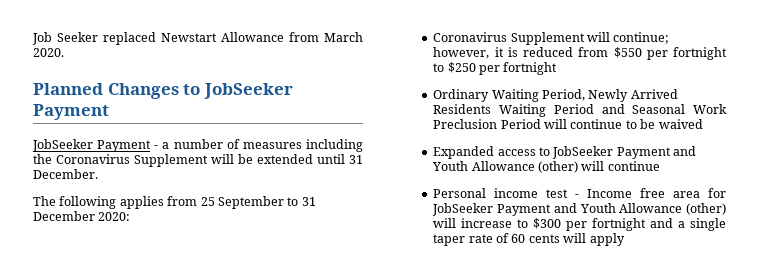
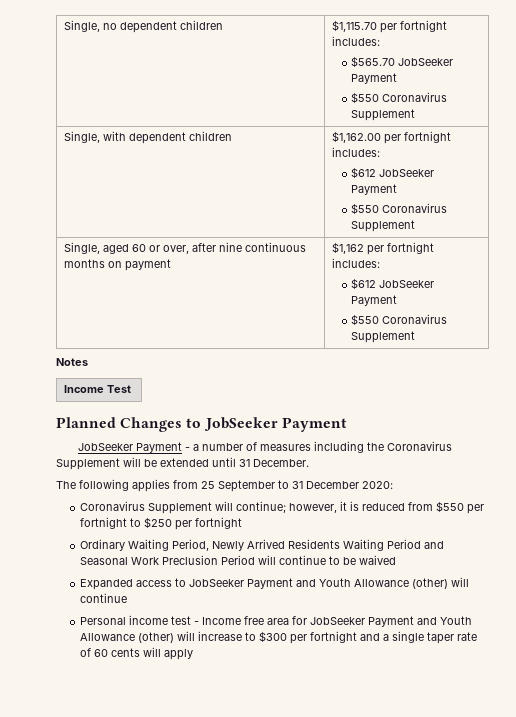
[32,32,363,45] [33,48,64,57] Job Seeker replaced Newstart Allowance from March 2020. -> [64,20,224,33] [332,20,448,33] [332,36,381,46] [351,56,454,68] [351,73,398,84] [351,92,448,104] [351,109,416,121] [64,131,233,144] [332,131,452,144] [332,147,381,157] [351,167,435,179] [351,184,398,195] [351,203,448,215] [351,220,416,232] [64,242,307,254] [64,259,172,271] [332,242,435,255] [332,258,381,268] [351,278,435,290] [351,295,398,306] [351,314,448,326] [351,331,416,343] [56,358,88,366] [64,385,132,393] Single, no dependent children | $1,115.70 per fortnight includes: // $565.70 JobSeeker Payment // $550 Coronavirus Supplement // Single, with dependent children | $1,162.00 per fortnight includes: // $612 JobSeeker Payment // $550 Coronavirus Supplement // Single, aged 60 or over, after nine continuous months on payment | $1,162 per fortnight includes: // $612 JobSeeker Payment // $550 Coronavirus Supplement // Notes // Income Test

